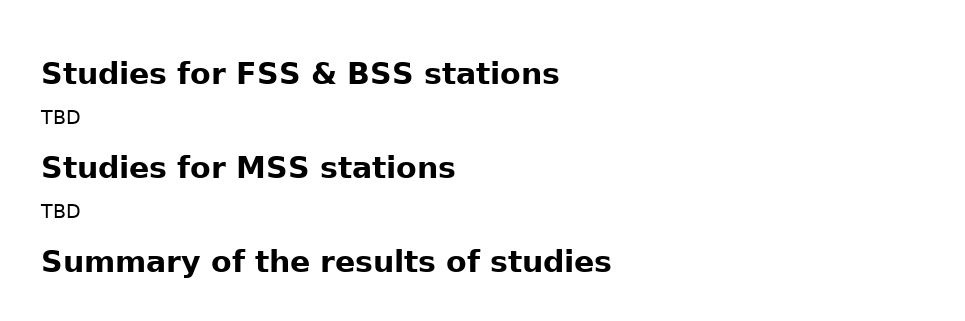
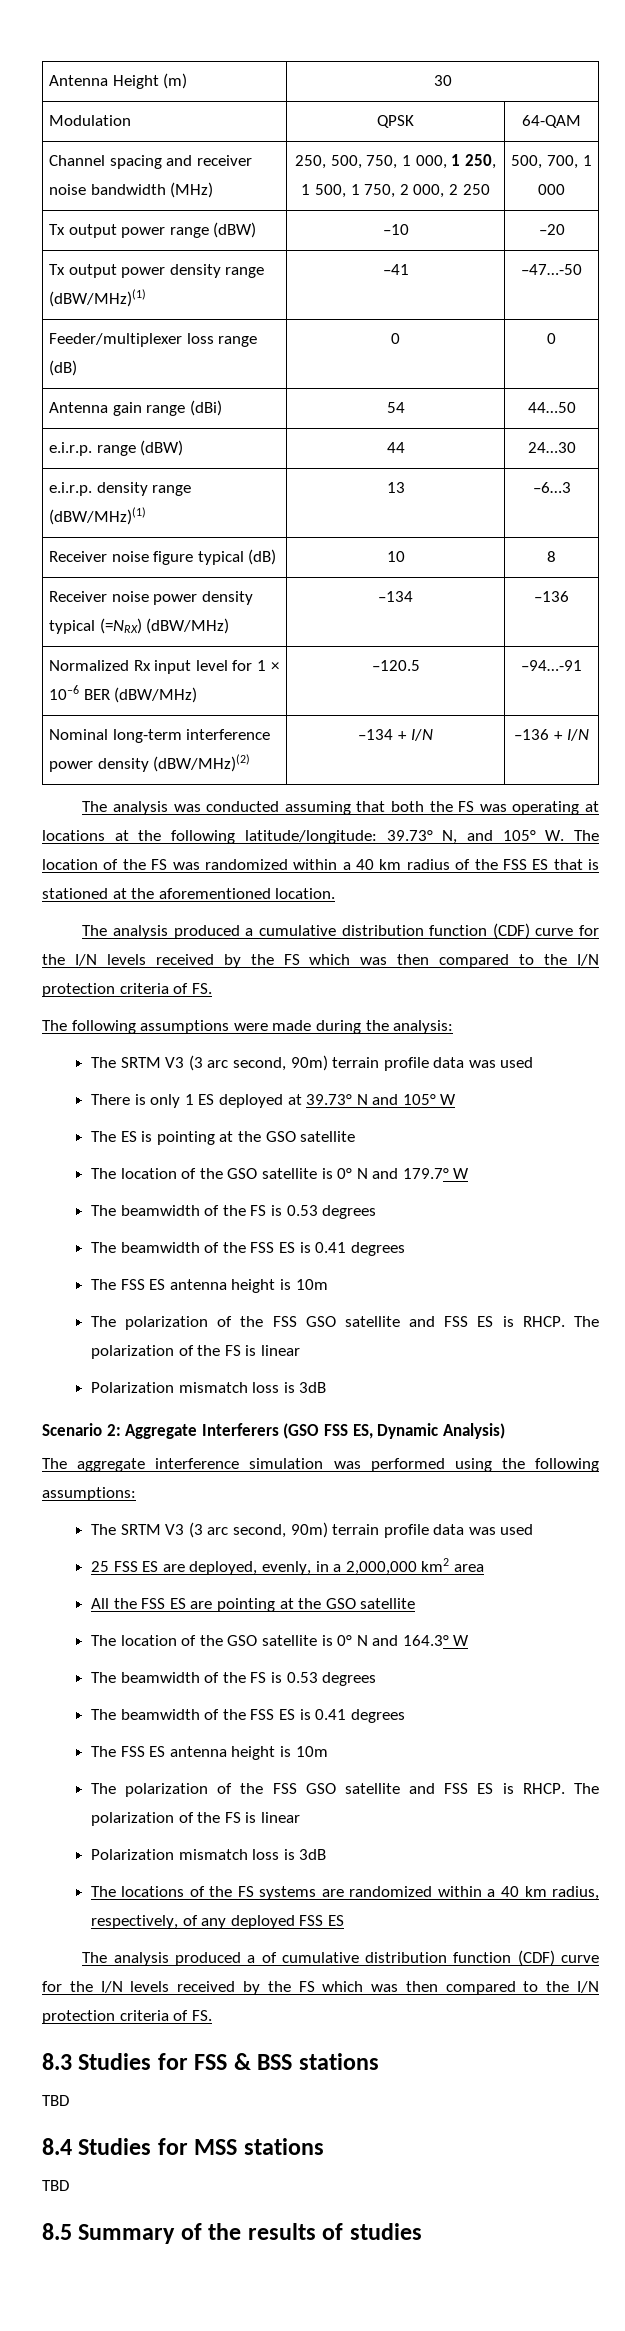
(41, 72) none -> [49,73,188,89] [433,75,452,86] [49,115,132,126] [377,115,414,128] [522,115,581,128] [49,155,252,169] [49,182,214,198] [295,154,496,169] [301,184,490,198] [511,155,592,169] [538,184,565,195] [49,222,257,238] [382,224,409,235] [538,224,565,235] [49,264,265,278] [49,289,147,307] [382,264,409,275] [521,264,582,275] [49,333,258,347] [49,360,78,376] [391,333,400,344] [547,333,556,344] [49,400,222,416] [386,402,405,413] [527,402,576,413] [49,440,184,456] [386,442,405,453] [527,442,576,453] [49,482,192,496] [49,507,147,525] [386,482,405,493] [532,482,571,493] [49,549,277,565] [386,551,405,562] [547,551,556,562] [49,591,253,605] [49,618,230,634] [378,591,413,602] [534,591,569,602] [49,660,279,674] [49,685,198,703] [371,660,420,671] [521,660,582,671] [49,729,271,743] [49,754,251,772] [358,729,433,741] [514,729,589,741] [82,801,599,815] [42,830,599,844] [42,859,599,870] [42,888,336,899] [82,923,599,939] [42,954,599,968] [42,983,212,997] [42,1020,454,1034] [90,1055,534,1071] [90,1094,457,1108] [90,1131,356,1145] [90,1168,470,1179] [90,1205,377,1219] [90,1242,405,1256] [90,1279,328,1293] [90,1316,600,1330] [90,1345,300,1359] [90,1382,327,1393] [42,1423,505,1439] [42,1458,599,1472] [42,1487,136,1501] [90,1522,534,1538] [90,1558,484,1575] [90,1598,416,1612] [90,1635,470,1646] [90,1672,377,1686] [90,1709,405,1723] [90,1746,328,1760] [90,1783,600,1797] [90,1812,300,1826] [90,1849,327,1860] [90,1886,599,1900] [90,1915,344,1929] [82,1950,599,1966] [42,1981,599,1995] [42,2010,212,2024] [42,2053,72,2070] Antenna Height (m) | 30 // Modulation | QPSK | 64-QAM // Channel spacing and receiver noise bandwidth (MHz) | 250, 500, 750, 1 000, 1 250, 1 500, 1 750, 2 000, 2 250 | 500, 700, 1 000 // Tx output power range (dBW) | –10 | –20 // Tx output power density range (dBW/MHz)(1) | –41 | –47…-50 // Feeder/multiplexer loss range (dB) | 0 | 0 // Antenna gain range (dBi) | 54 | 44…50 // e.i.r.p. range (dBW) | 44 | 24…30 // e.i.r.p. density range (dBW/MHz)(1) | 13 | –6…3 // Receiver noise figure typical (dB) | 10 | 8 // Receiver noise power density typical (=NRX) (dBW/MHz) | –134 | –136 // Normalized Rx input level for 1 × 10–6 BER (dBW/MHz) | –120.5 | –94…-91 // Nominal long-term interference power density (dBW/MHz)(2) | –134 + I/N | –136 + I/N // The analysis was conducted assuming that both the FS was operating at locations at the following latitude/longitude: 39.73° N, and 105° W. The location of the FS was randomized within a 40 km radius of the FSS ES that is stationed at the aforementioned location. // The analysis produced a cumulative distribution function (CDF) curve for the I/N levels received by the FS which was then compared to the I/N protection criteria of FS. // The following assumptions were made during the analysis: // The SRTM V3 (3 arc second, 90m) terrain profile data was used // There is only 1 ES deployed at 39.73° N and 105° W // The ES is pointing at the GSO satellite // The location of the GSO satellite is 0° N and 179.7° W // The beamwidth of the FS is 0.53 degrees // The beamwidth of the FSS ES is 0.41 degrees // The FSS ES antenna height is 10m // The polarization of the FSS GSO satellite and FSS ES is RHCP. The polarization of the FS is linear // Polarization mismatch loss is 3dB // Scenario 2: Aggregate Interferers (GSO FSS ES, Dynamic Analysis) // The aggregate interference simulation was performed using the following assumptions: // The SRTM V3 (3 arc second, 90m) terrain profile data was used // 25 FSS ES are deployed, evenly, in a 2,000,000 km2 area // All the FSS ES are pointing at the GSO satellite // The location of the GSO satellite is 0° N and 164.3° W // The beamwidth of the FS is 0.53 degrees // The beamwidth of the FSS ES is 0.41 degrees // The FSS ES antenna height is 10m // The polarization of the FSS GSO satellite and FSS ES is RHCP. The polarization of the FS is linear // Polarization mismatch loss is 3dB // The locations of the FS systems are randomized within a 40 km radius, respectively, of any deployed FSS ES // The analysis produced a of cumulative distribution function (CDF) curve for the I/N levels received by the FS which was then compared to the I/N protection criteria of FS. // 8.3
(81, 117) none -> [42,2138,72,2155] 8.4
(81, 211) none -> [42,2223,72,2240] 8.5

